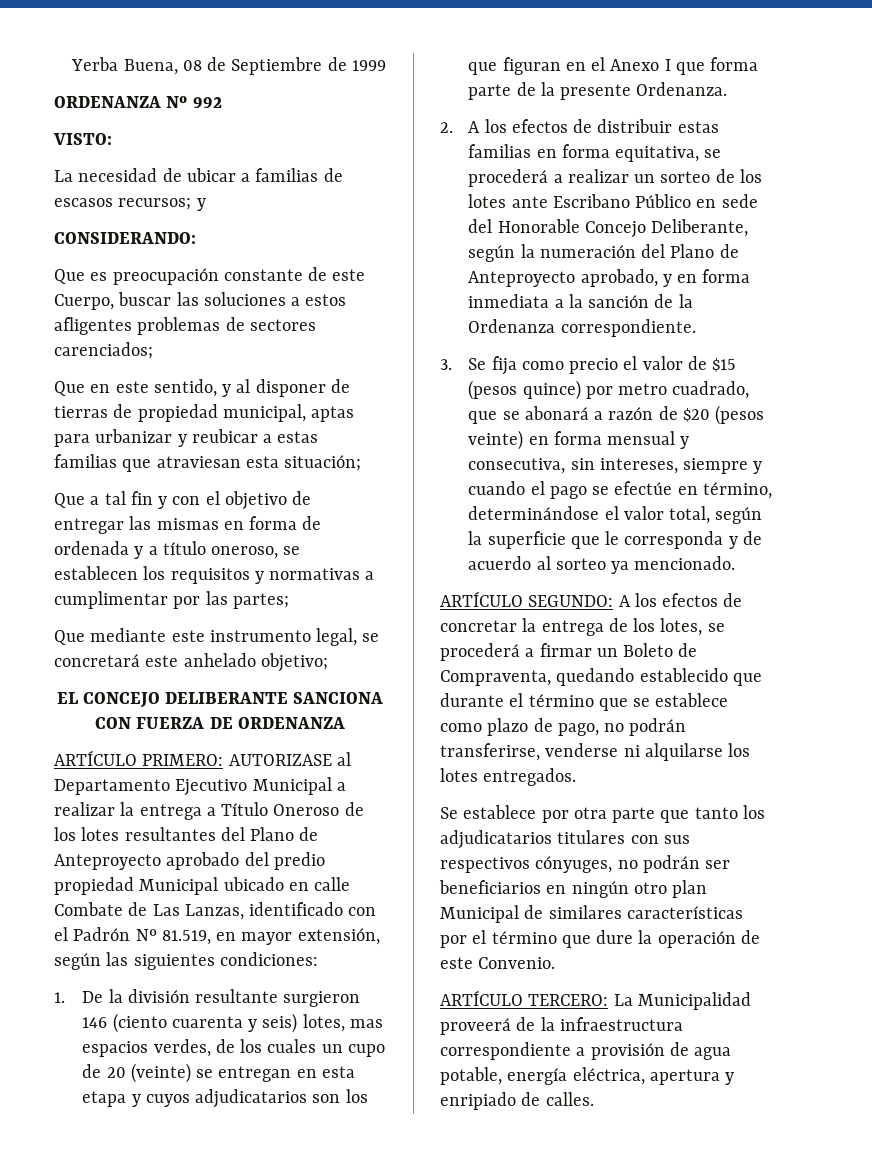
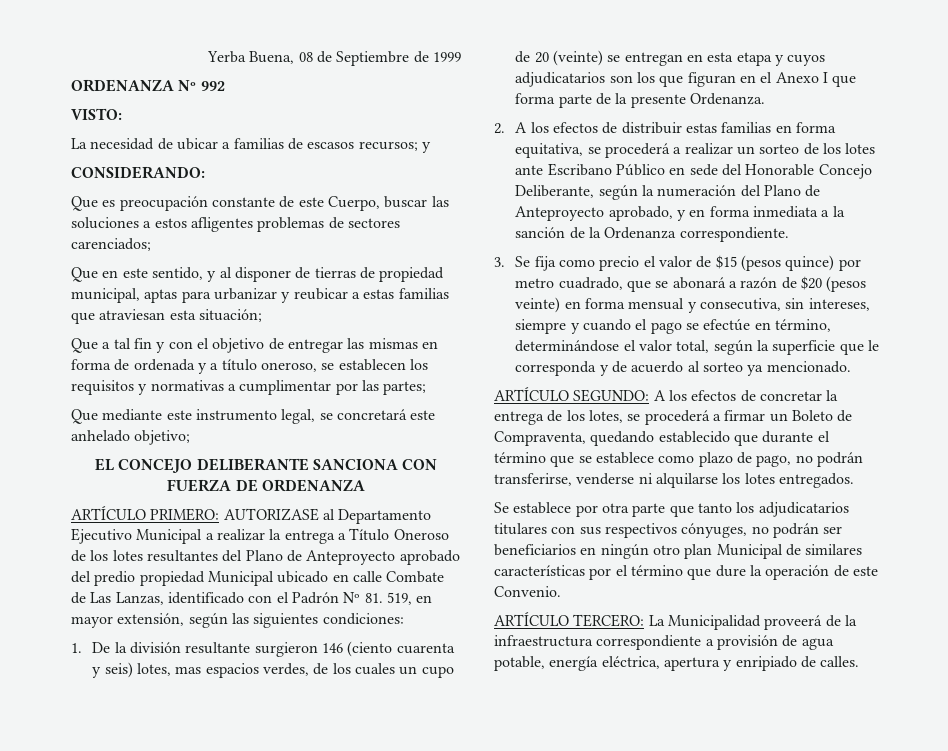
[161,930,211,945] 81.519, -> [364,592,412,605] 81. 519,

